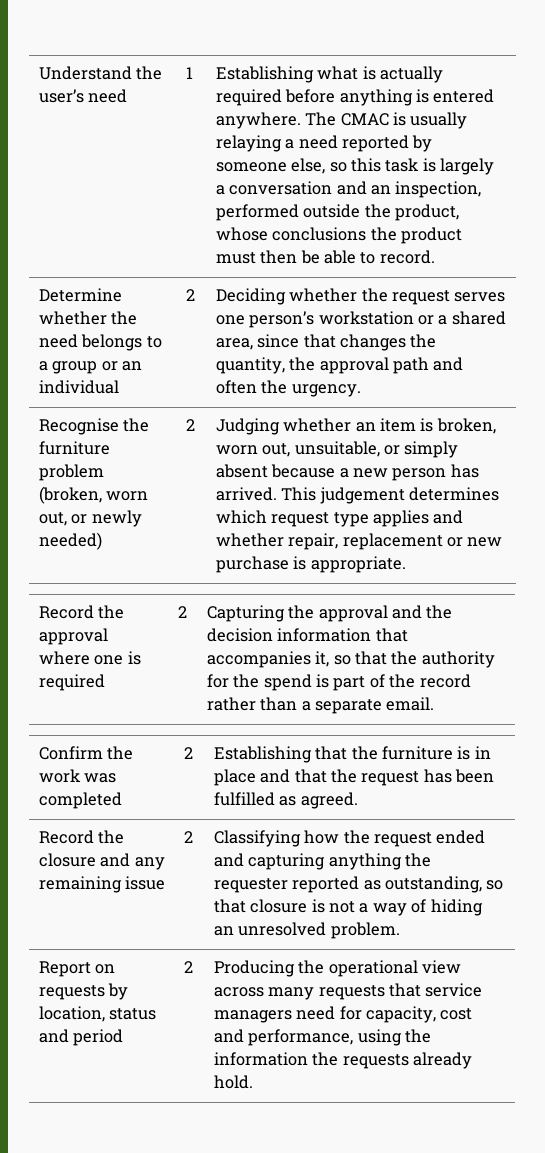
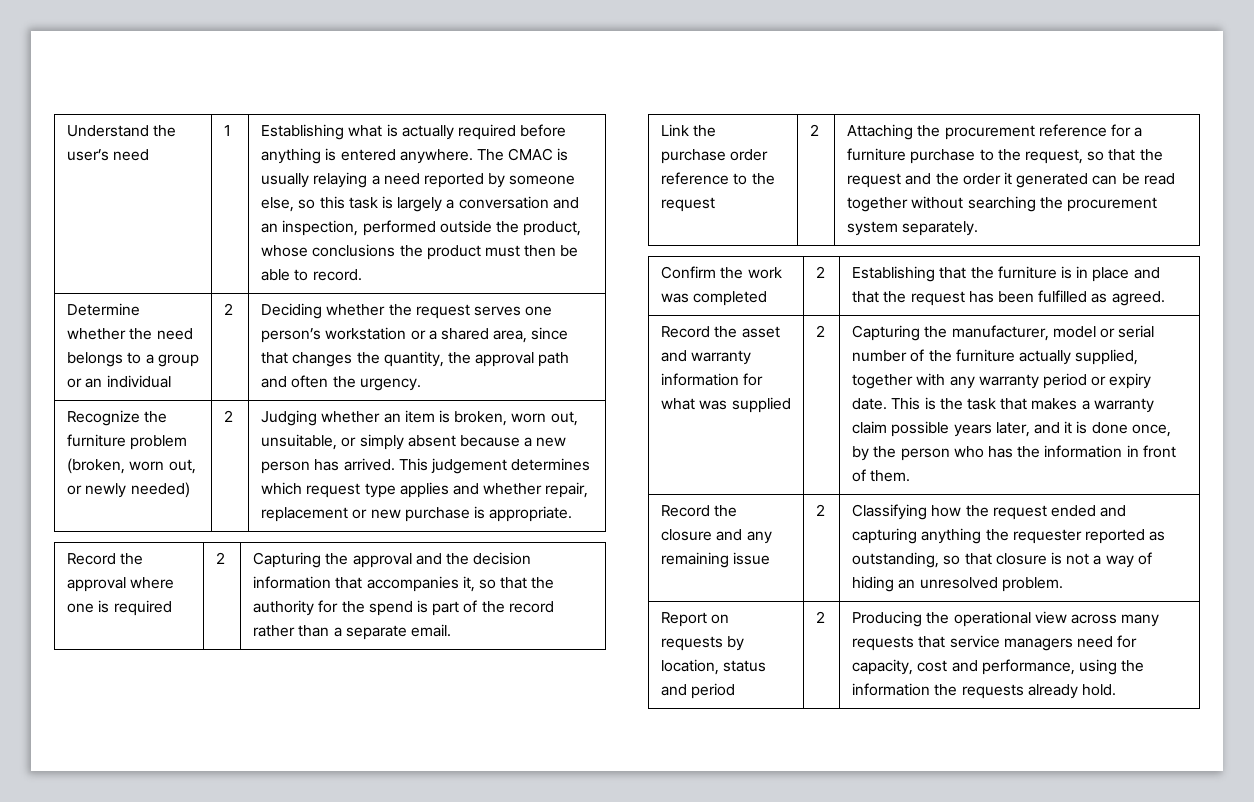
[38,418,119,435] Recognise -> [67,410,141,426] Recognize
(435, 704) none -> [661,124,717,137] [661,149,769,164] [661,172,775,185] [661,197,716,212] [810,124,820,136] [847,124,1143,140] [847,148,1163,164] [847,172,1175,188] [847,196,1157,212] [847,221,979,236] // Link the purchase order reference to the request | 2 | Attaching the procurement reference for a furniture purchase to the request, so that the request and the order it generated can be read together without searching the procurement system separately.
(358, 800) none -> [661,326,780,338] [661,350,752,365] [661,373,764,386] [661,397,791,413] [816,325,826,337] [852,325,1155,341] [852,349,1139,365] [852,373,1152,389] [852,397,1154,413] [852,421,1171,437] [852,445,1176,461] [852,469,911,482] // Record the asset and warranty information for what was supplied | 2 | Capturing the manufacturer, model or serial number of the furniture actually supplied, together with any warranty period or expiry date. This is the task that makes a warranty claim possible years later, and it is done once, by the person who has the information in front of them.

